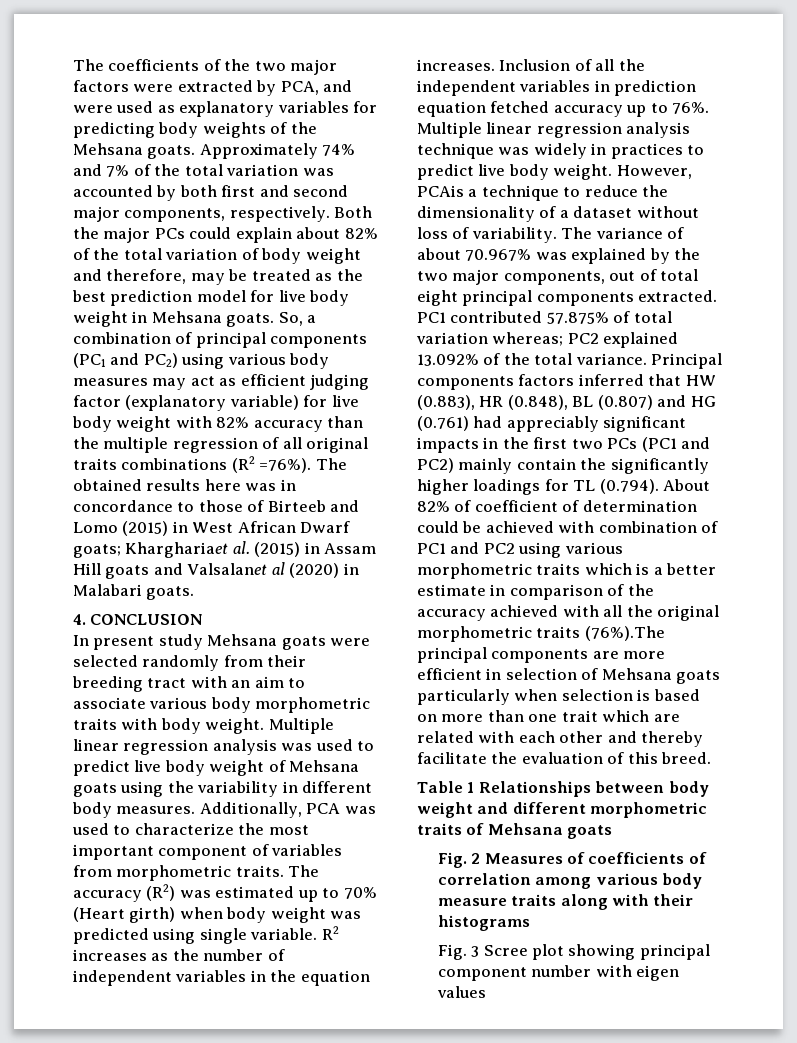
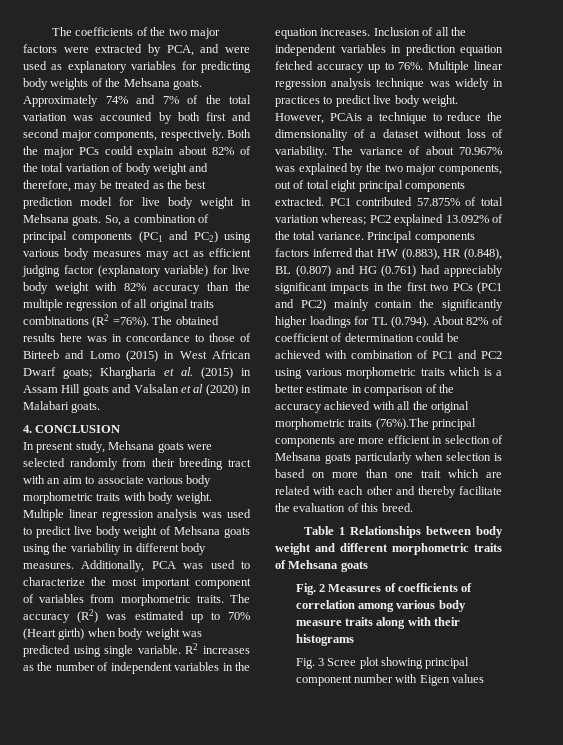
[125,542,229,558] Kharghariaet -> [100,367,174,379] Khargharia et
[187,563,268,575] Valsalanet -> [133,384,191,393] Valsalan et
[158,634,203,650] study -> [75,441,105,453] study,
[635,965,679,981] eigen -> [419,675,450,686] Eigen

